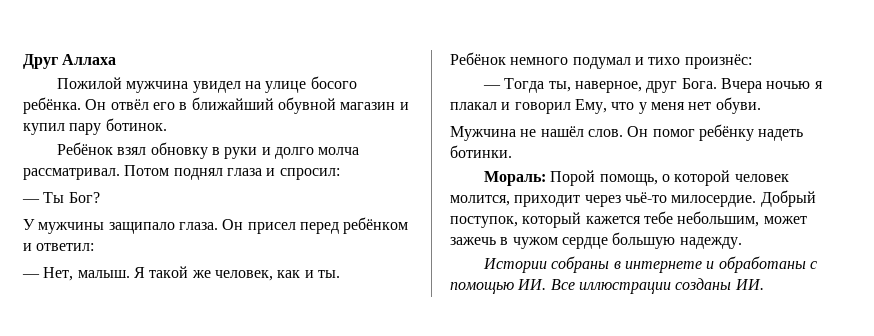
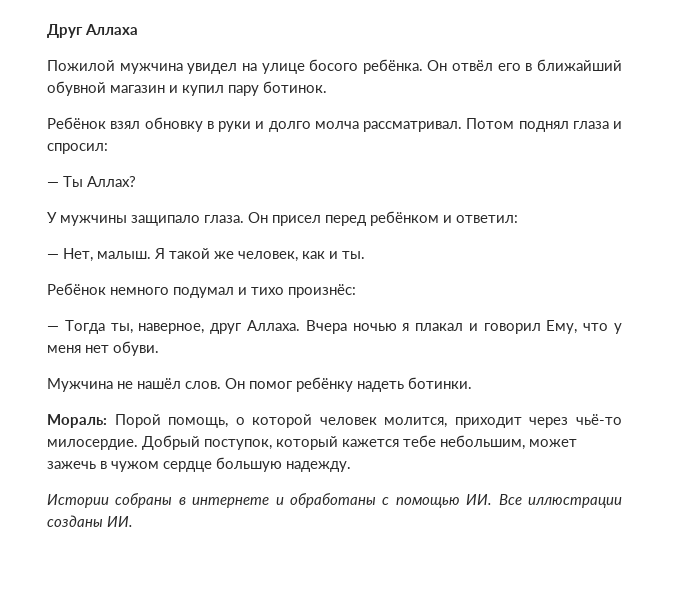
[68,192,100,203] Бог? -> [87,176,136,187] Аллах?
[681,78,717,89] Бога. -> [246,320,300,331] Аллаха.

